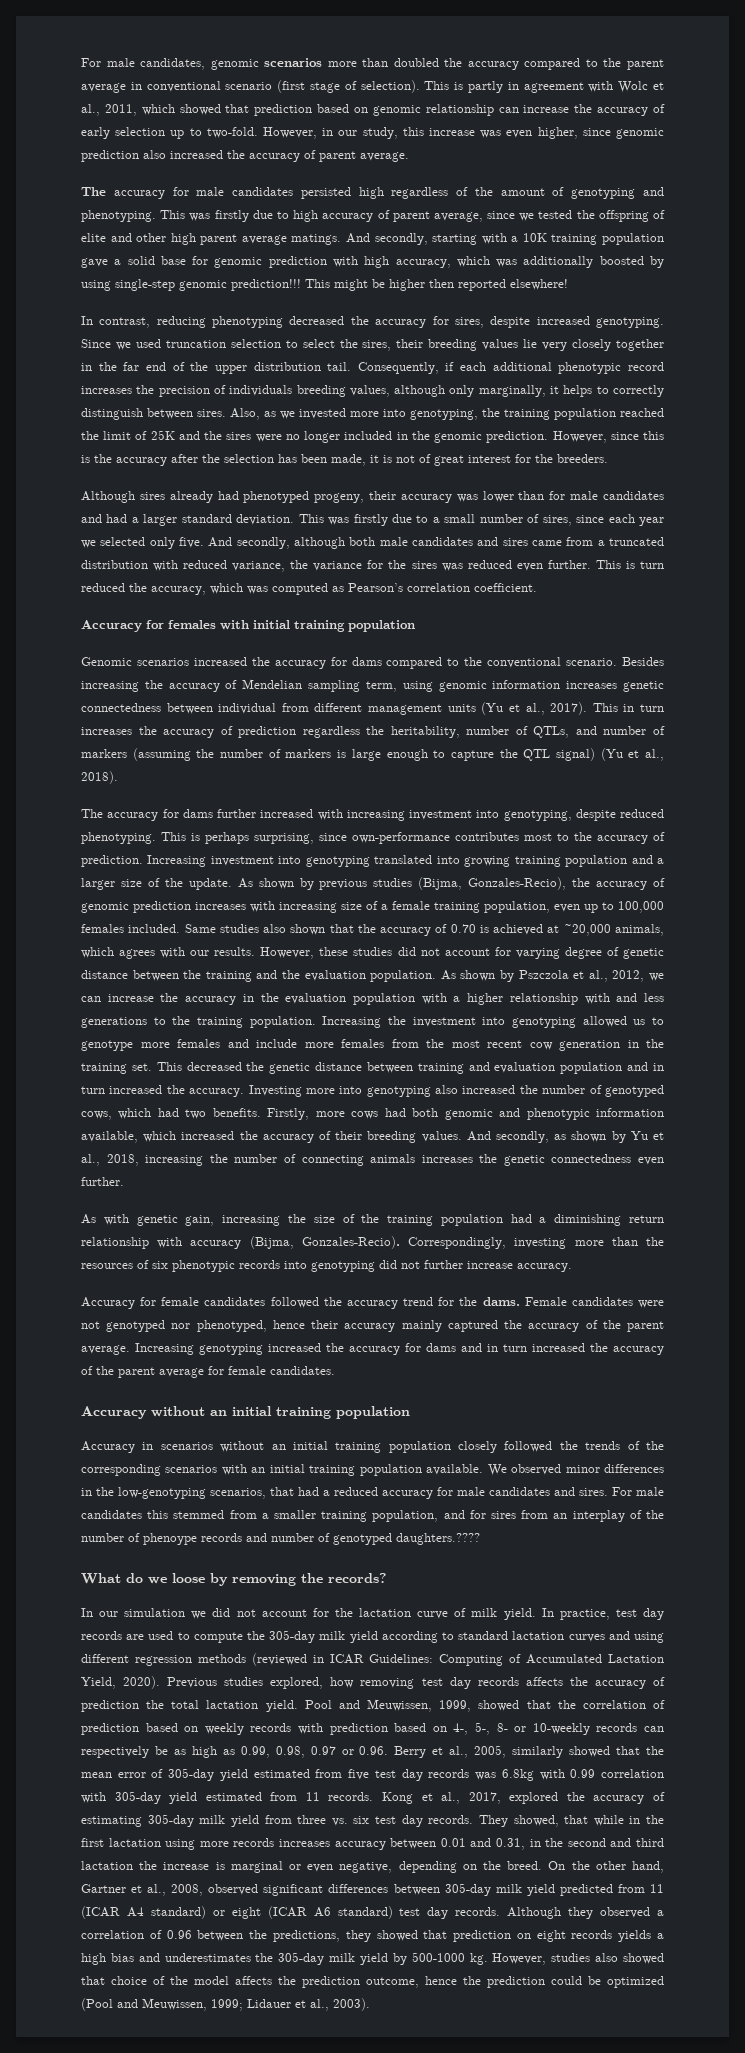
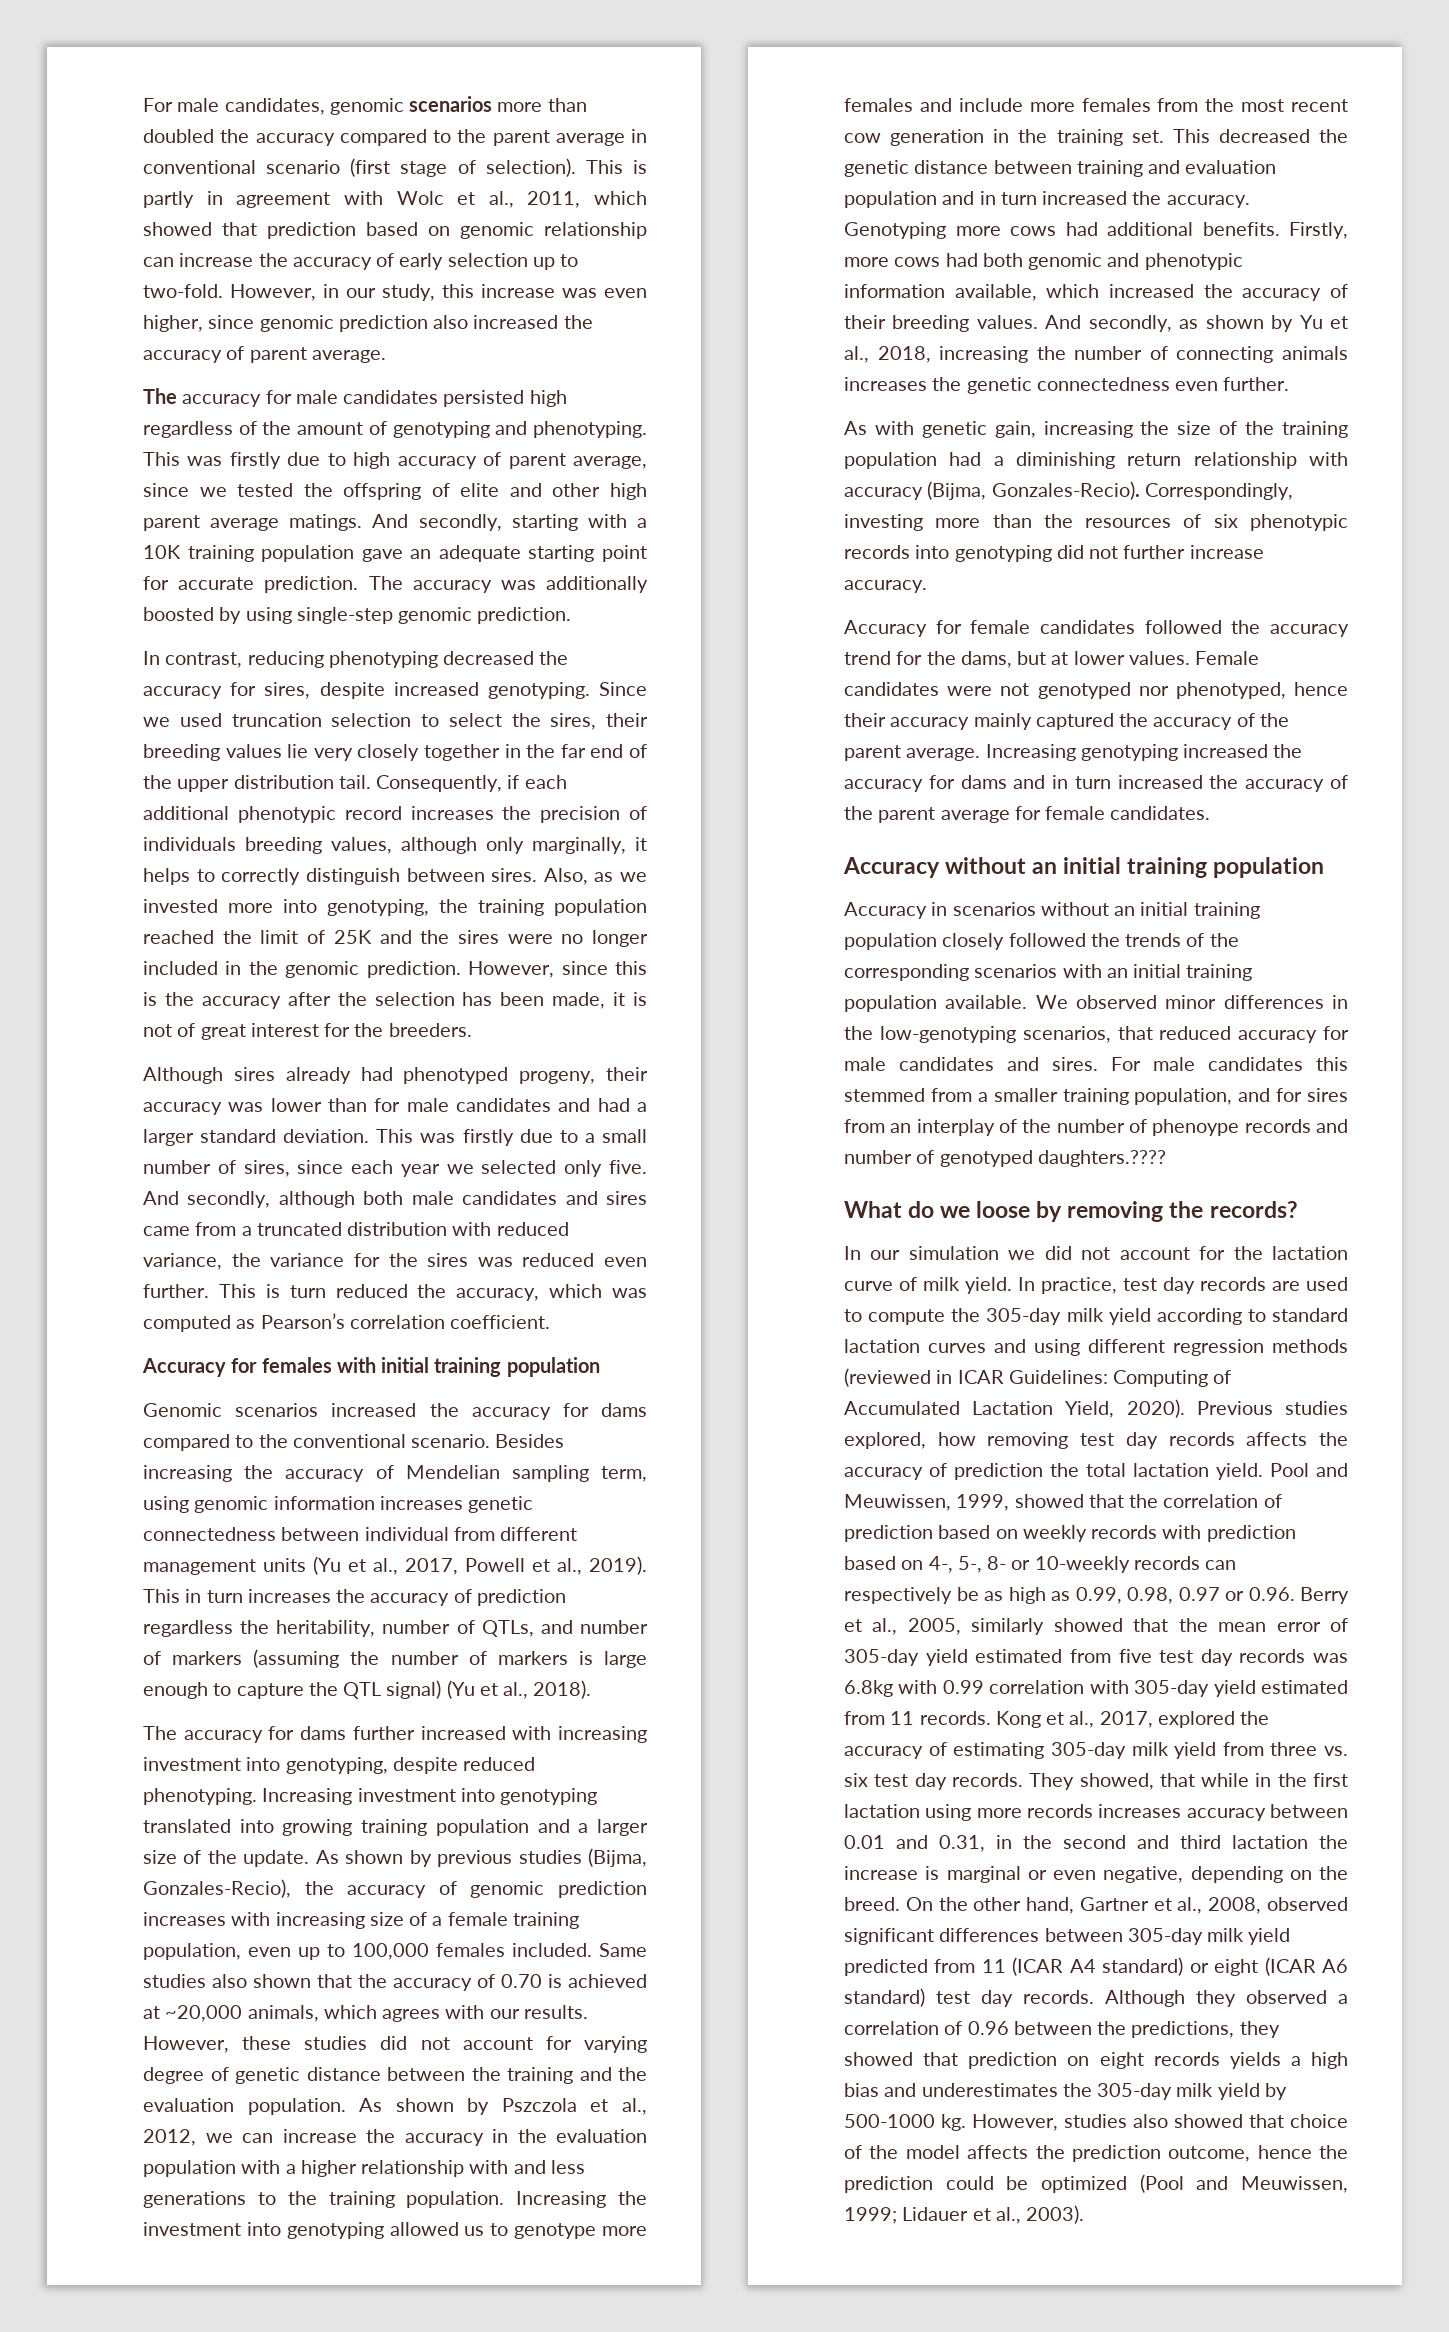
[114,256,490,268] a solid base for genomic prediction with high accuracy, which -> [410,545,647,562] [143,576,492,593] an adequate starting point for accurate prediction. The accuracy
[231,279,568,291] prediction!!! This might be higher then reported elsewhere! -> [477,607,572,624] prediction.
[550,702,588,715] 2017). -> [405,1556,647,1575] 2017, Powell et al., 2019).
[161,832,665,844] [81,855,143,867] This is perhaps surprising, since own-performance contributes most to the accuracy of prediction. -> (257, 1796) none
[248,1085,664,1097] [81,1108,207,1120] Investing more into genotyping also increased the number of genotyped cows, which had two -> [844,222,1193,239] Genotyping more cows had additional
[482,1297,520,1306] dams. -> [960,651,1190,668] dams, but at lower values.
[298,1487,330,1496] had a -> (1153, 1033) none

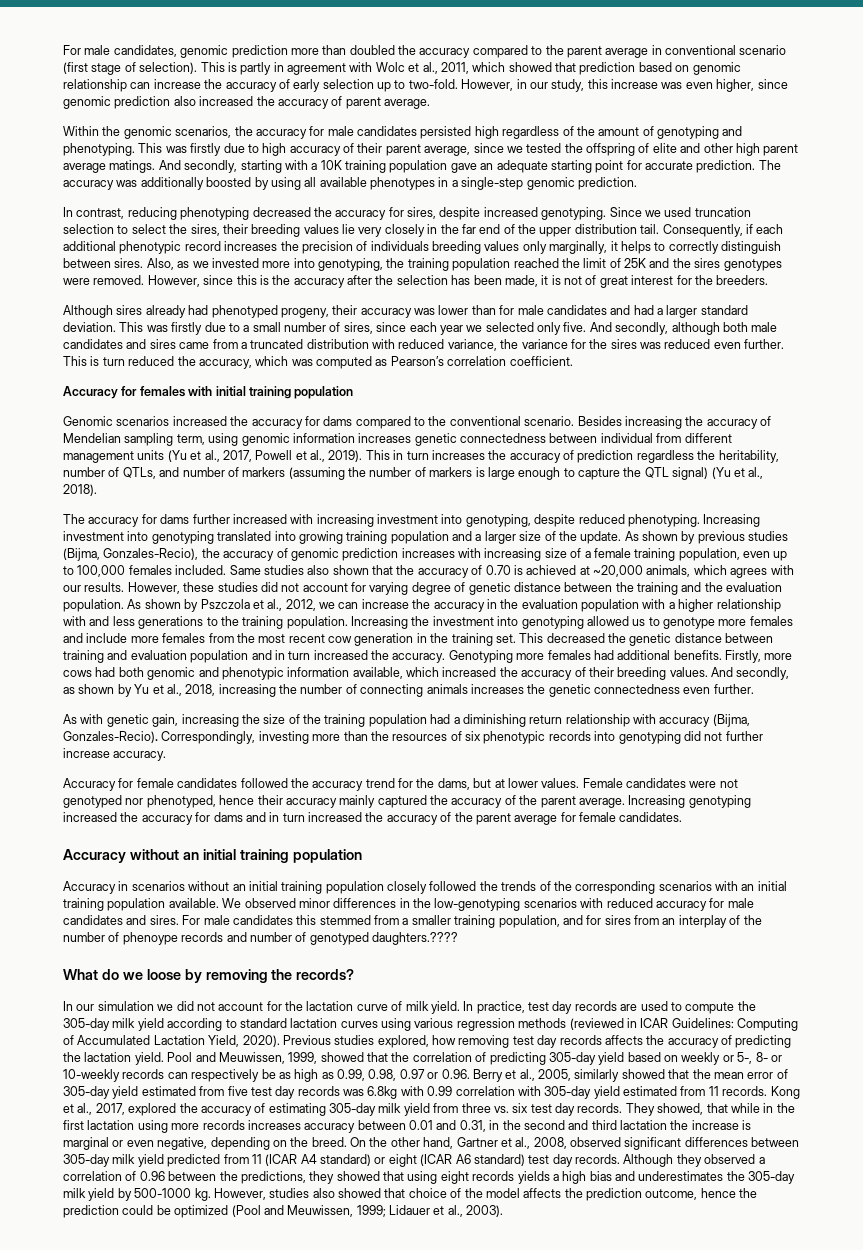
[409,96,493,112] scenarios -> [231,45,288,58] prediction
[143,388,177,404] The -> [63,126,253,139] Within the genomic scenarios, the
(502, 459) none -> [357,143,383,153] their
(292, 615) none -> [304,177,458,190] all available phenotypes in a
[424,744,500,761] together -> (425, 230) none
[331,837,477,854] values, although -> [484,241,520,251] values
[507,930,648,947] [143,961,461,978] were no longer included in the genomic prediction. -> [723,259,782,271] [63,275,145,285] genotypes were removed.
[1010,226,1056,236] cows -> [547,650,591,660] females
[1022,1026,1153,1043] scenarios, that -> [523,898,604,908] scenarios with
[994,1339,1165,1356] and using different -> [381,1018,454,1031] using various
[954,1463,1126,1480] prediction the total -> [735,1035,792,1048] [63,1052,81,1062] predicting the
[844,1525,1296,1542] [844,1556,953,1573] prediction based on weekly records with prediction based on 4-, -> [489,1052,734,1065] predicting 305-day yield based on weekly or
[968,2052,1090,2069] prediction on -> [407,1171,438,1184] using

